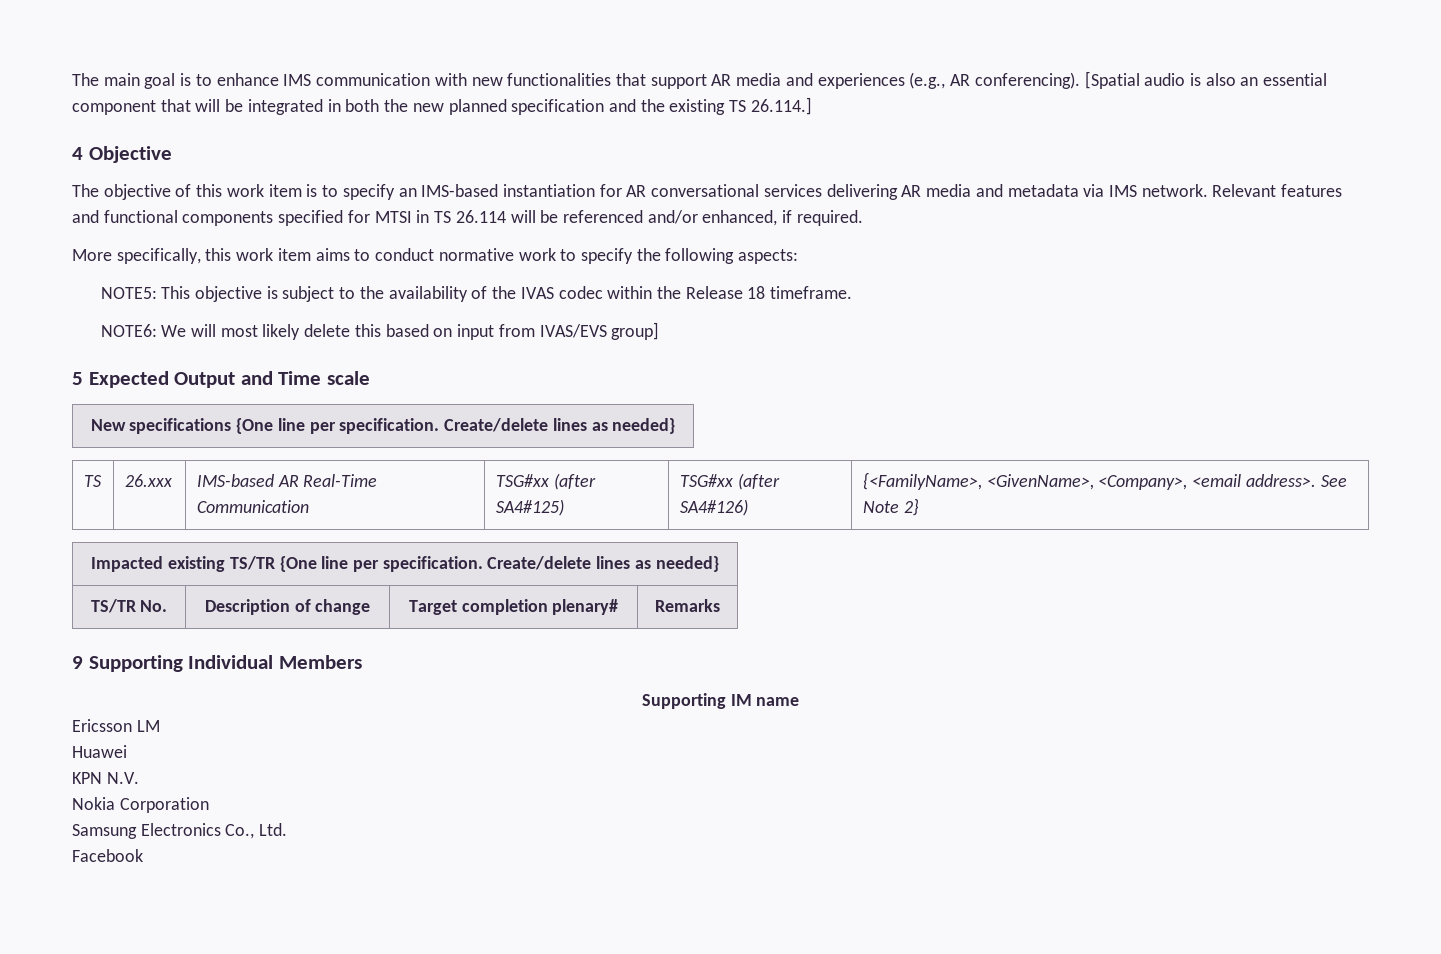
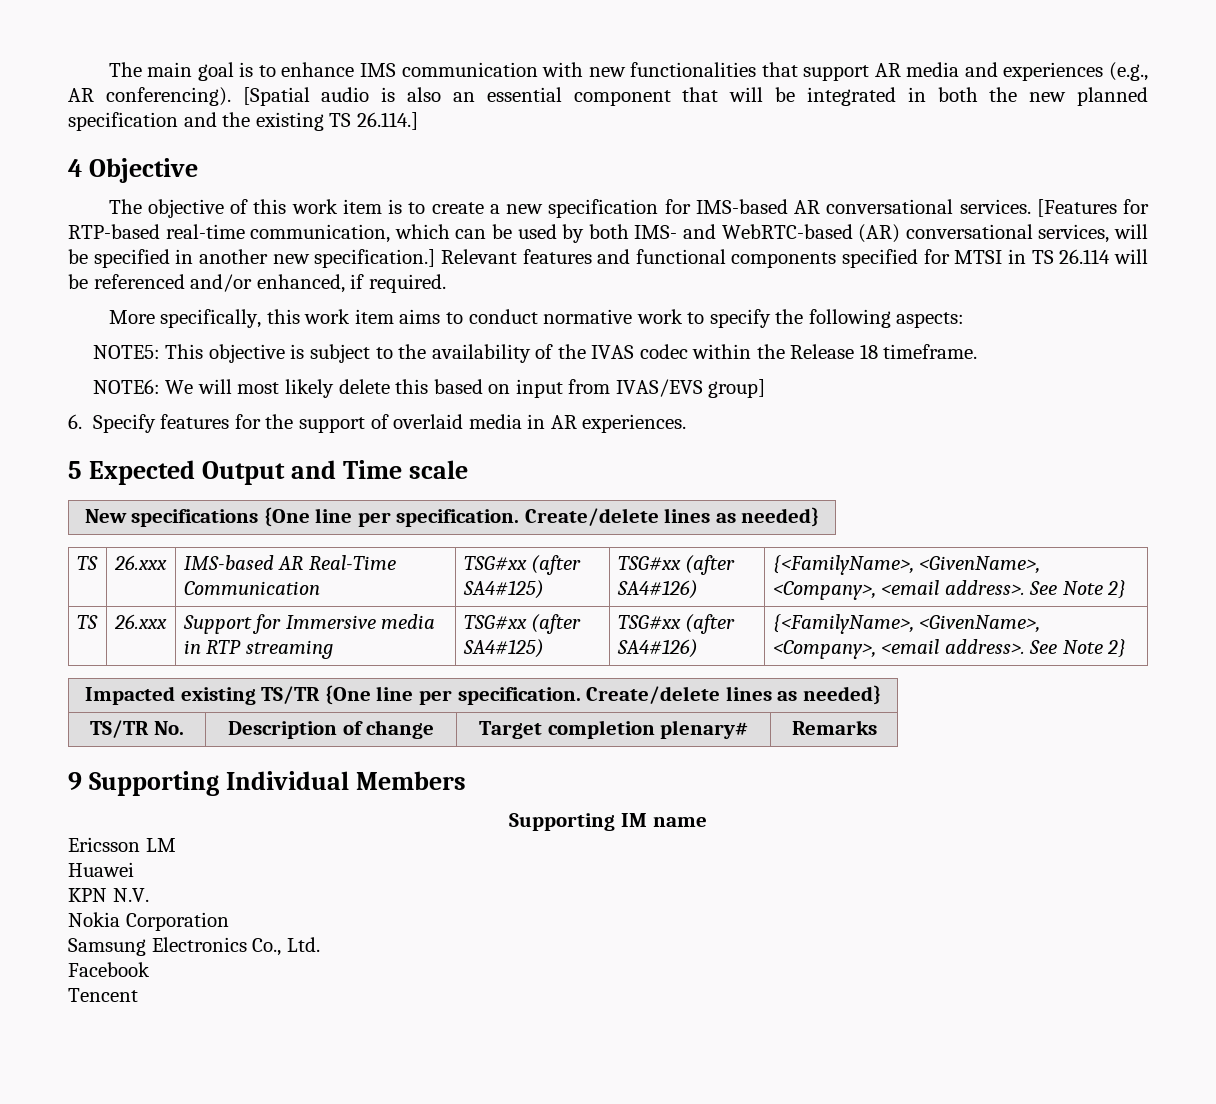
[342,184,1208,200] specify an IMS-based instantiation for AR conversational services delivering AR media and metadata via IMS network. -> [431,199,1150,218] [68,224,1149,243] [68,249,436,268] create a new specification for IMS-based AR conversational services. [Features for RTP-based real-time communication, which can be used by both IMS- and WebRTC-based (AR) conversational services, will be specified in another new specification.]
(660, 331) none -> [68,414,687,433] // 6. Specify features for the support of overlaid media in AR experiences.
(919, 507) none -> [76,615,98,629] [113,614,167,629] [182,614,436,634] [183,640,333,659] [463,614,582,634] [462,639,544,658] [617,614,736,634] [616,639,698,658] [772,614,1041,634] [772,639,1127,659] // TS | 26.xxx | Support for Immersive media in RTP streaming | TSG#xx (after SA4#125) | TSG#xx (after SA4#126) | {<FamilyName>, <GivenName>, <Company>, <email address>. See Note 2}
(143, 855) none -> [68,988,138,1002] // Tencent

